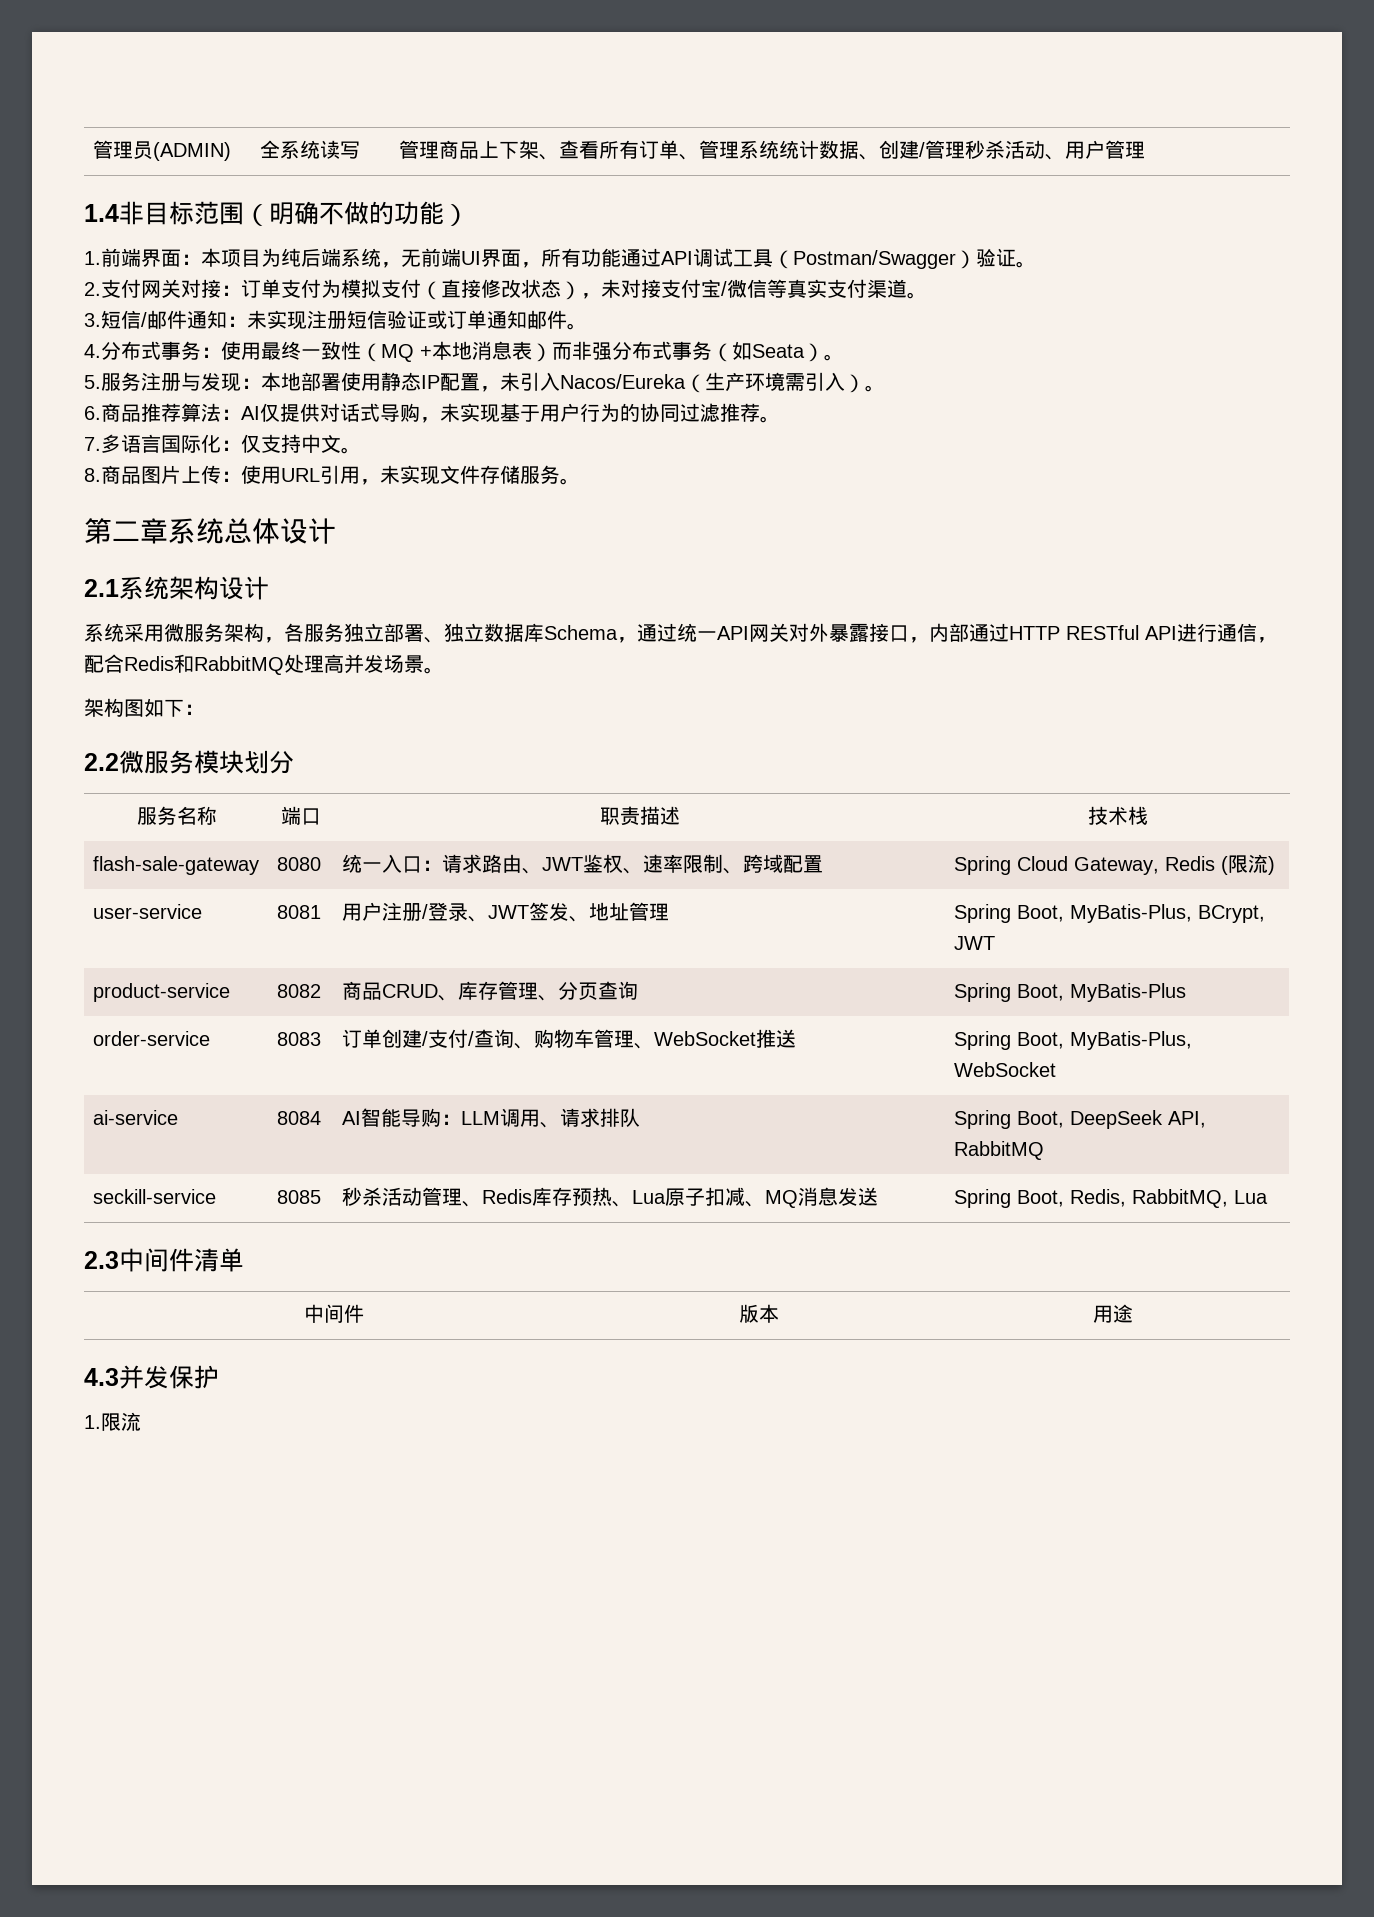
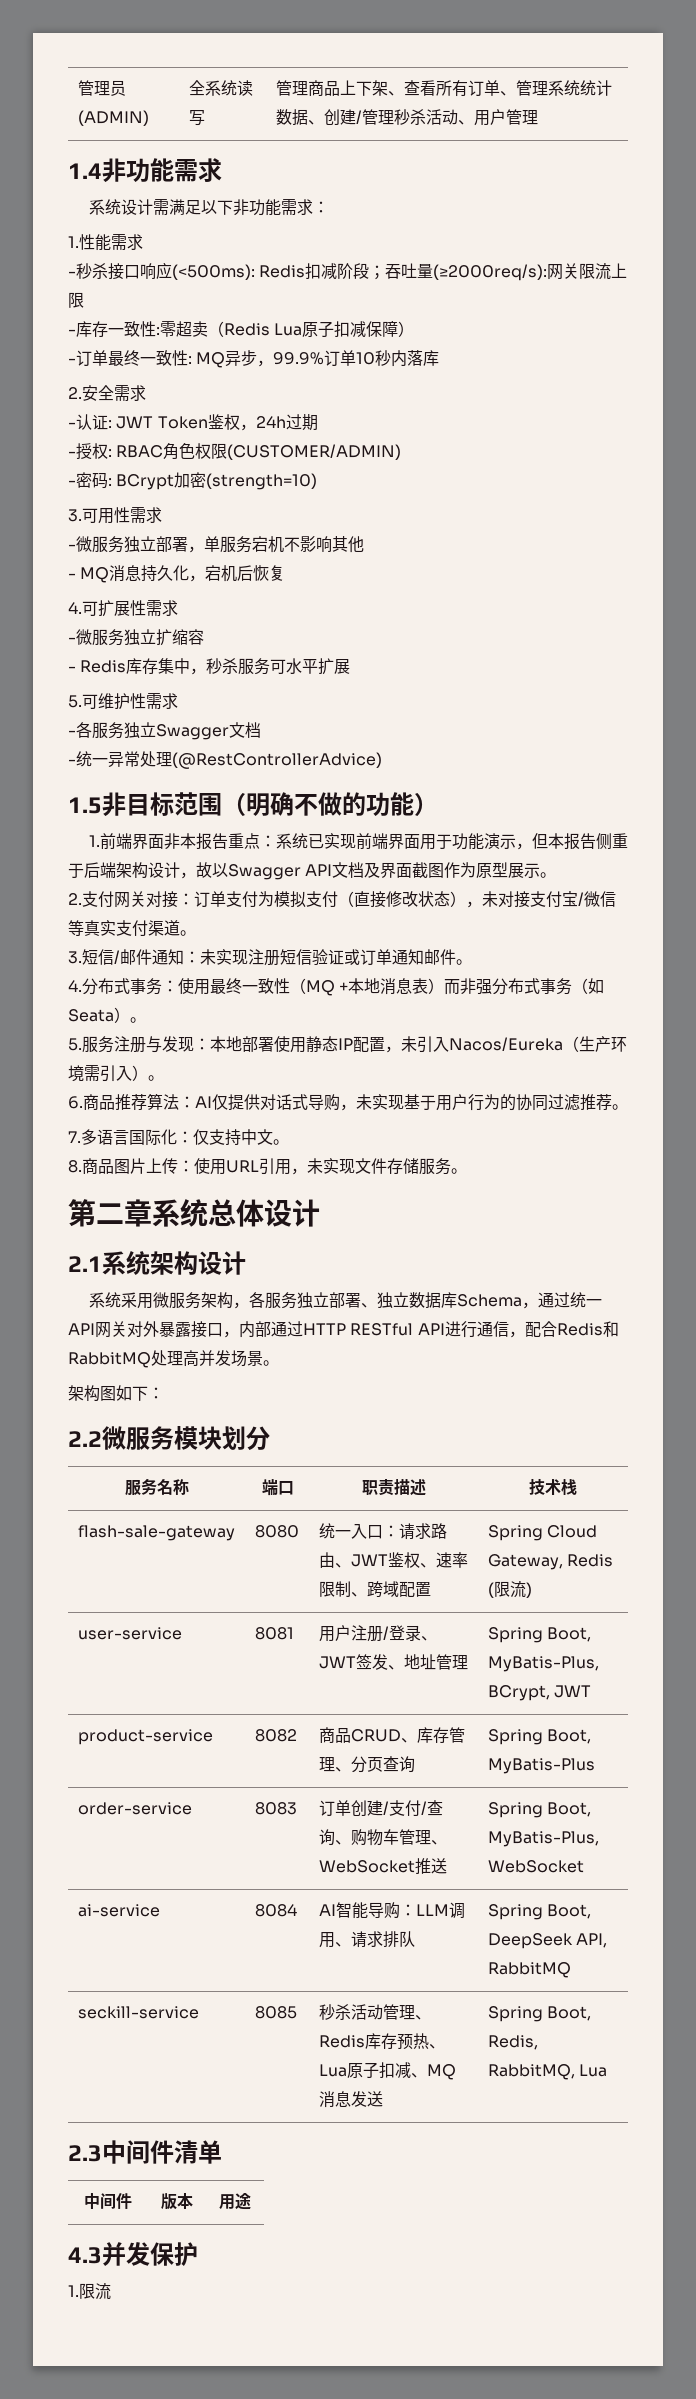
(144, 213) none -> [126,158,222,182] [88,199,329,216] [68,234,143,251] [68,262,628,281] [68,292,84,308] [68,321,415,338] [68,350,440,368] [68,385,146,401] [68,414,318,431] [68,443,402,460] [68,472,318,490] [68,507,162,524] [68,536,364,553] [68,565,286,583] [68,600,178,617] [68,629,204,646] [68,658,351,675] [68,693,178,710] [68,722,261,740] [68,751,382,769] [68,792,126,817] 功能需求 // 系统设计需满足以下非功能需求： // 1.性能需求 // -秒杀接口响应(<500ms): Redis扣减阶段；吞吐量(≥2000req/s):网关限流上限 // -库存一致性:零超卖（Redis Lua原子扣减保障） // -订单最终一致性: MQ异步，99.9%订单10秒内落库 // 2.安全需求 // -认证: JWT Token鉴权，24h过期 // -授权: RBAC角色权限(CUSTOMER/ADMIN) // -密码: BCrypt加密(strength=10) // 3.可用性需求 // -微服务独立部署，单服务宕机不影响其他 // - MQ消息持久化，宕机后恢复 // 4.可扩展性需求 // -微服务独立扩缩容 // - Redis库存集中，秒杀服务可水平扩展 // 5.可维护性需求 // -各服务独立Swagger文档 // -统一异常处理(@RestControllerAdvice) // 1.5非
[181,248,1016,269] ：本项目为纯后端系统，无前端UI界面，所有功能通过API调试工具（Postman/Swagger）验证 -> [163,833,628,850] [68,862,541,880] 非本报告重点：系统已实现前端界面用于功能演示，但本报告侧重于后端架构设计，故以Swagger API文档及界面截图作为原型展示

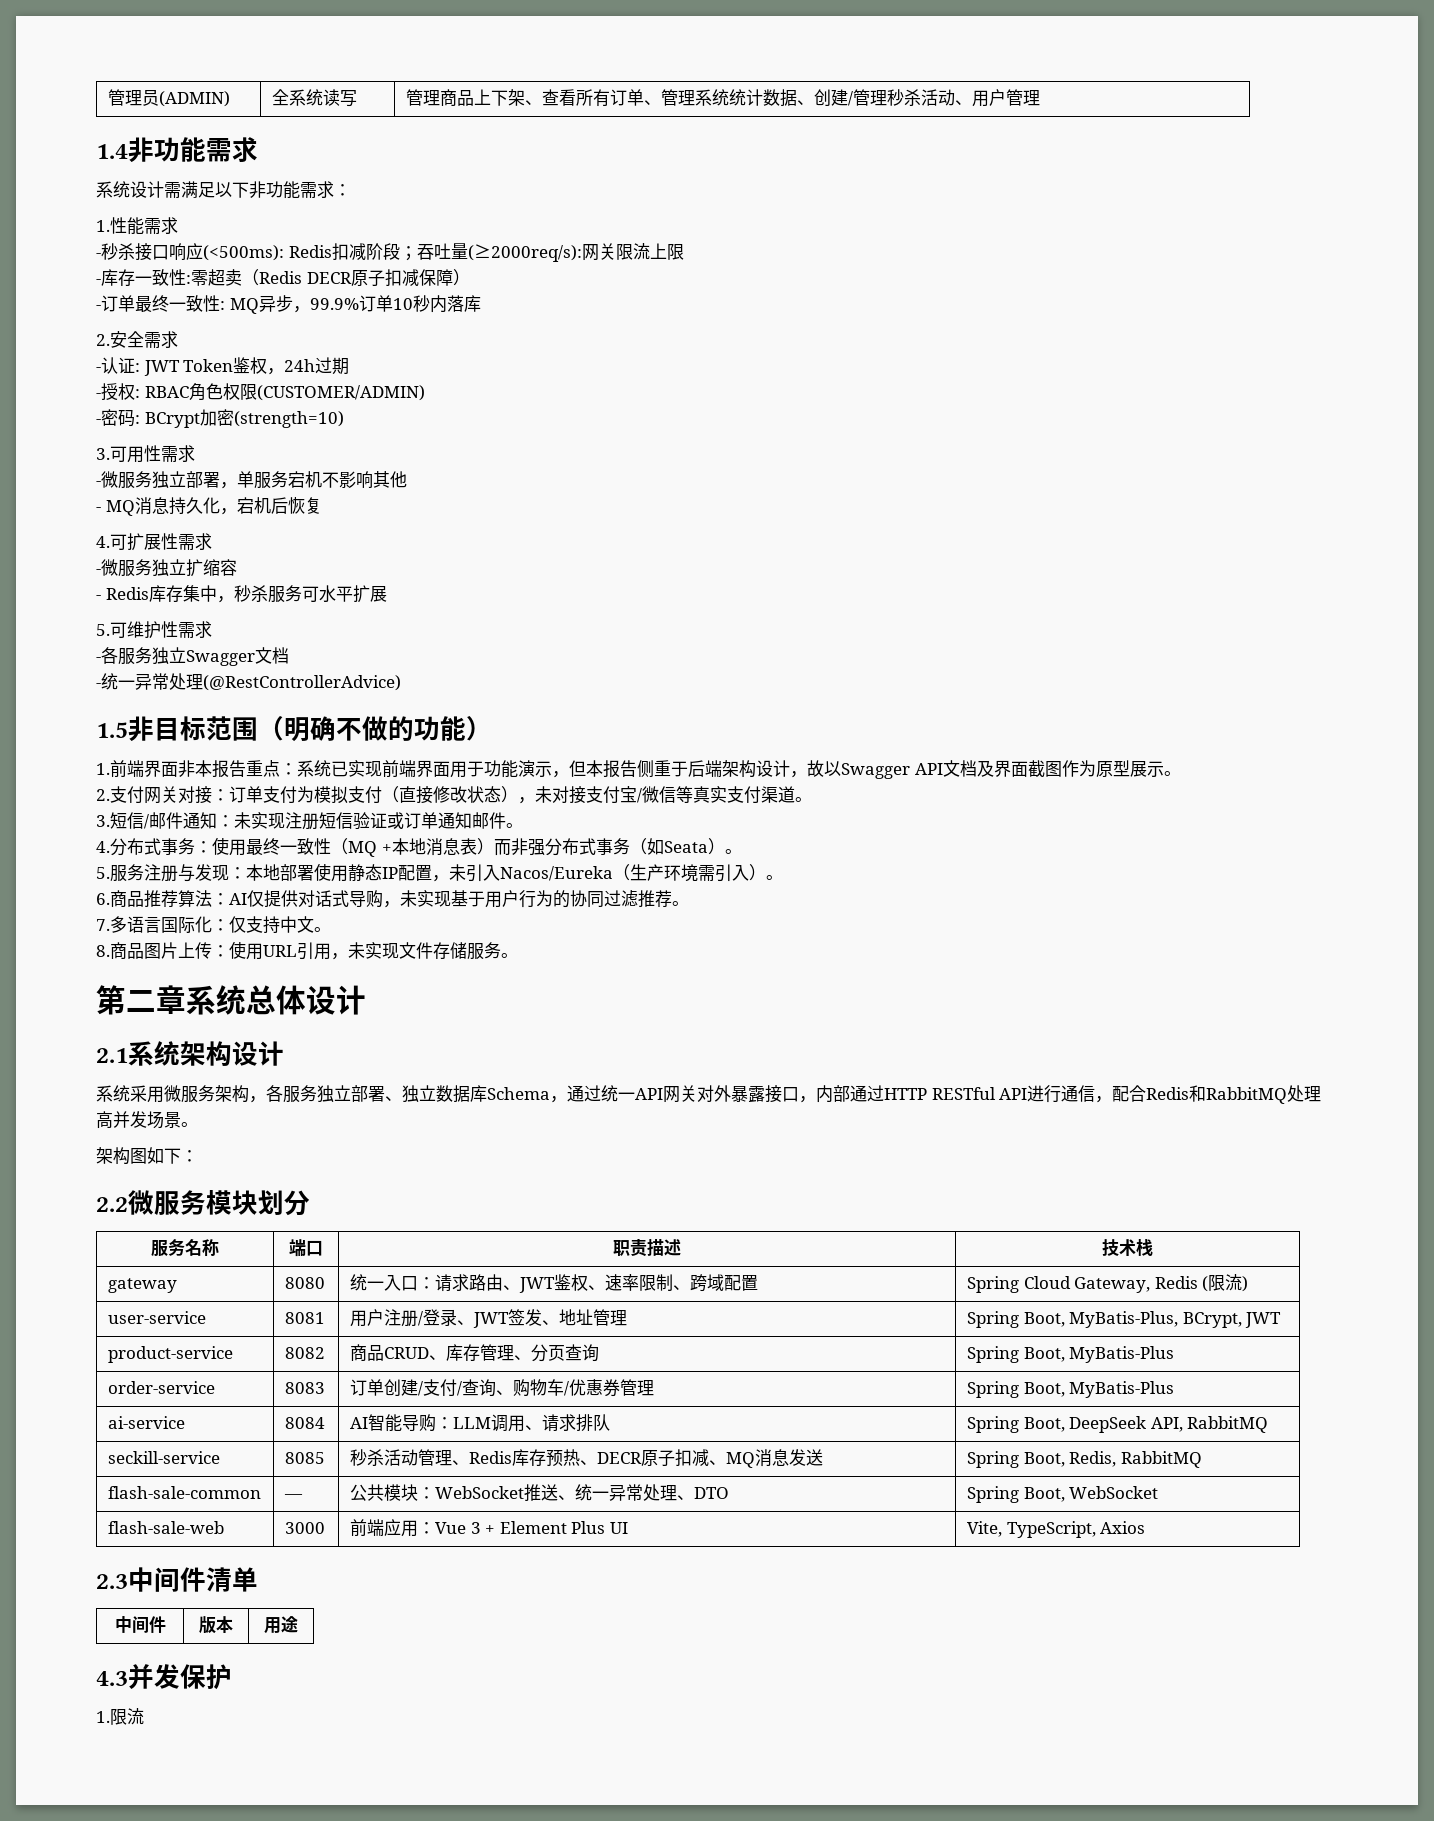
[274,323,303,336] Lua -> [306,272,352,284] DECR
[77,1525,235,1541] flash-sale-gateway -> [107,1278,177,1293] gateway
[398,1829,447,1845] [318,1858,447,1875] [487,1802,592,1818] [487,1831,599,1847] [487,1860,584,1873] 管理、WebSocket推送 | Spring Boot, MyBatis-Plus, WebSocket -> [563,1379,654,1397] [966,1381,1175,1398] /优惠券管理 | Spring Boot, MyBatis-Plus
[318,2064,347,2077] Lua -> [596,1452,642,1464] DECR
[487,2064,608,2080] RabbitMQ, Lua -> [1120,1451,1202,1468] [107,1486,261,1499] [283,1494,303,1499] [349,1484,729,1502] [966,1486,1159,1503] [107,1521,224,1534] [284,1522,325,1534] [349,1519,628,1537] [966,1521,1146,1538] RabbitMQ // flash-sale-common | — | 公共模块：WebSocket推送、统一异常处理、DTO | Spring Boot, WebSocket // flash-sale-web | 3000 | 前端应用：Vue 3 + Element Plus UI | Vite, TypeScript, Axios

